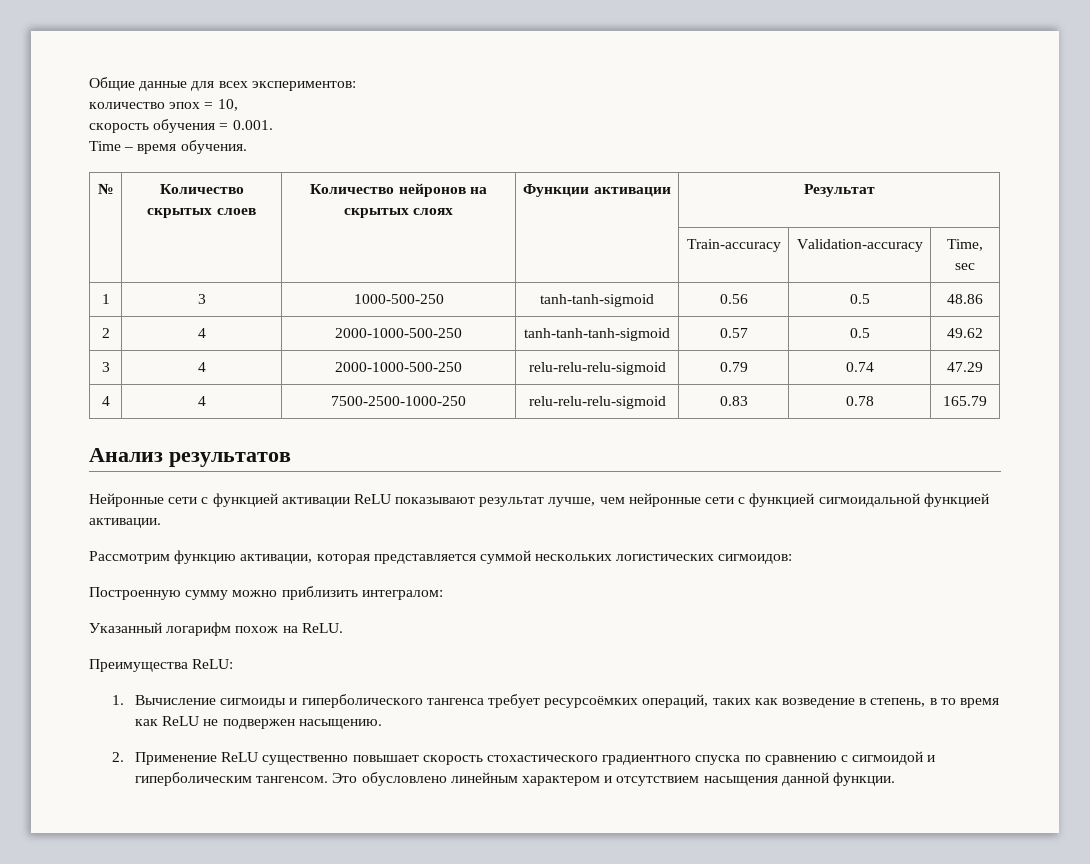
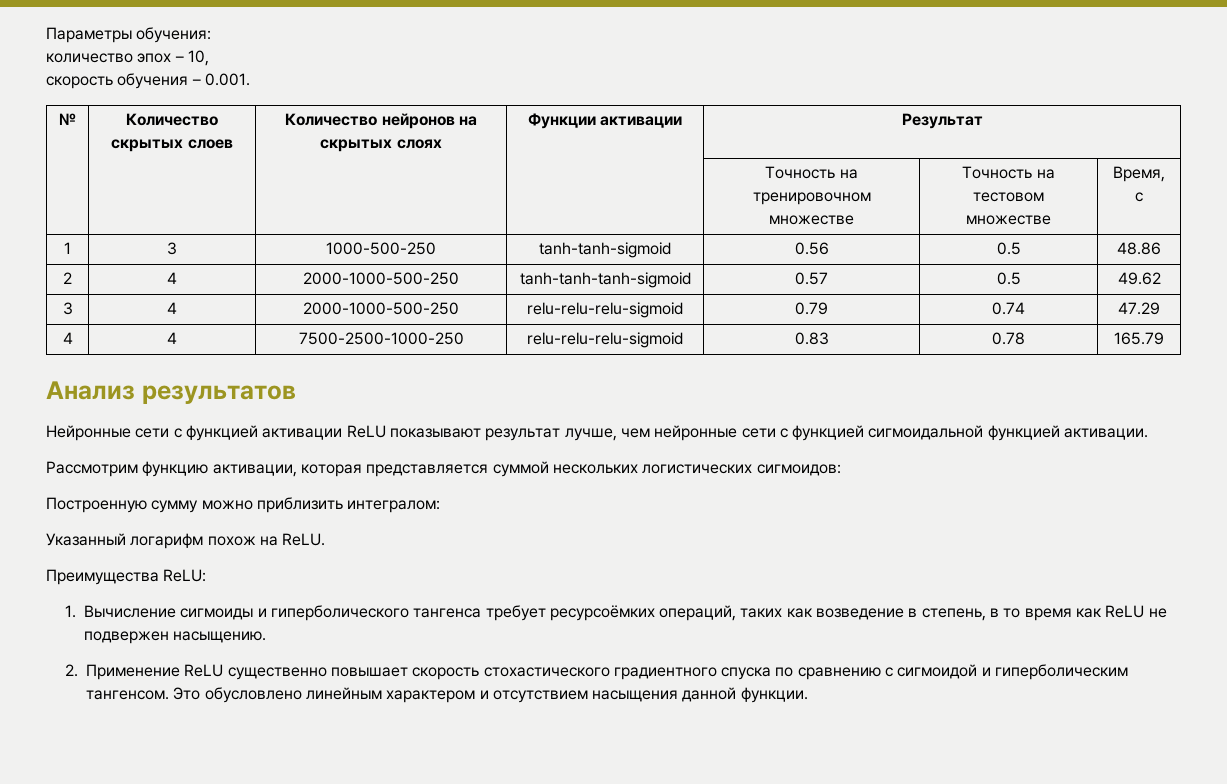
[89,77,356,91] Общие данные для всех экспериментов: -> [46,27,212,43] Параметры обучения:
[204,102,214,109] = -> [174,56,184,62] –
[219,123,229,130] = -> [191,79,201,85] –
[89,140,247,154] // Time – время обучения. -> (250, 79) none
[686,239,781,252] [796,239,923,252] [947,239,983,251] [955,263,975,270] Train-accuracy | Validation-accuracy | Time, sec -> [765,166,858,179] [752,192,871,205] [769,215,854,225] [962,166,1055,179] [973,192,1044,202] [966,215,1051,225] [1113,166,1165,182] [1135,192,1143,202] Точность на тренировочном множестве | Точность на тестовом множестве | Время, с

